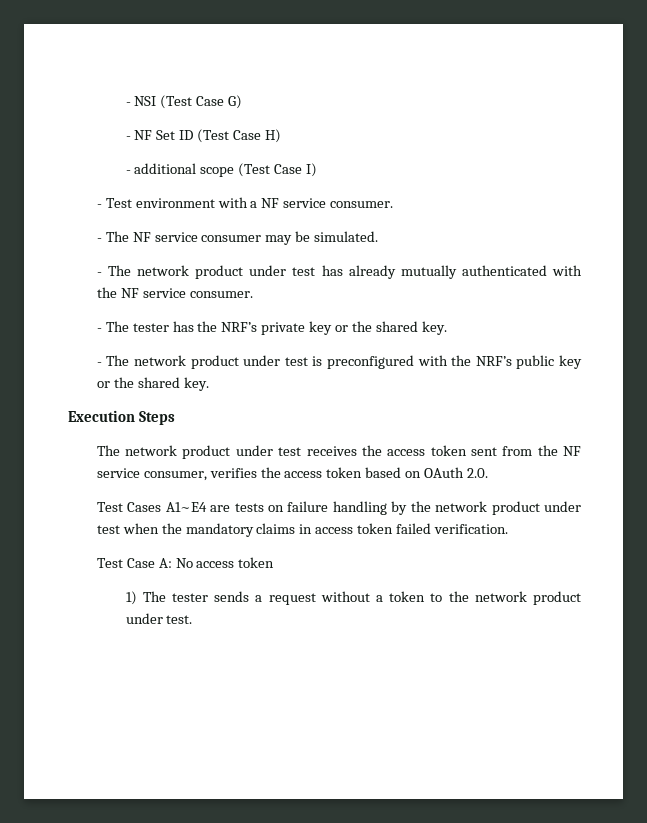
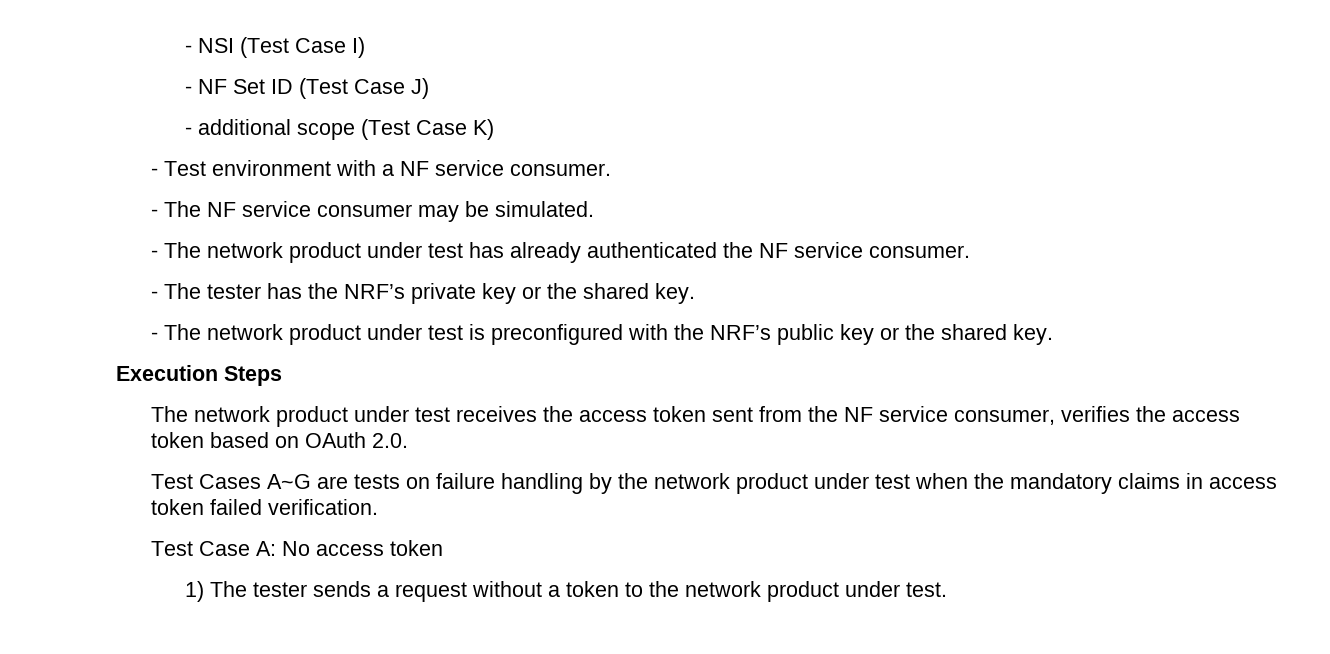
[228,95,243,109] G) -> [352,37,366,58] I)
[265,129,282,143] H) -> [411,78,430,99] J)
[306,163,318,177] I) -> [473,119,495,140] K)
[400,265,582,279] mutually authenticated with -> [586,242,717,258] authenticated
[165,502,207,512] A1~E4 -> [266,474,311,489] A~G

